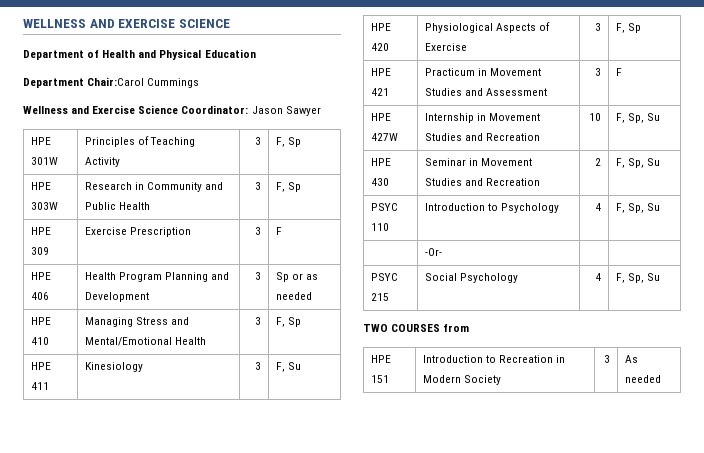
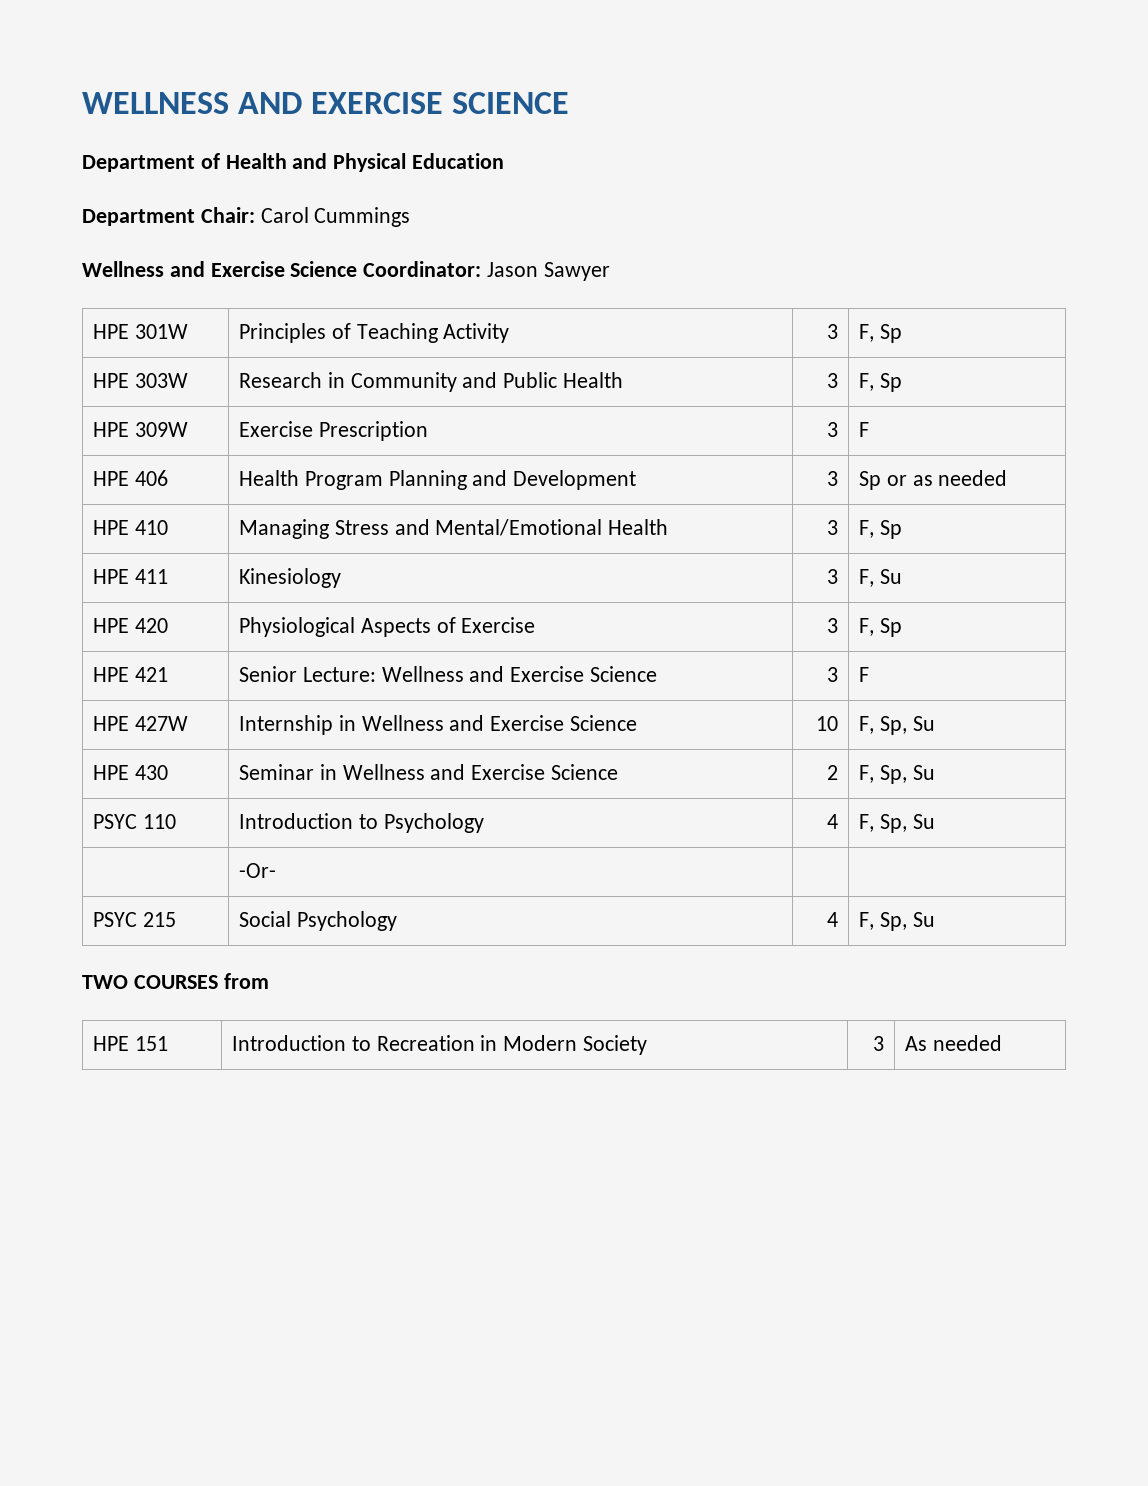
[87,77,145,86] Chair:Carol -> [200,207,309,223] Chair: Carol
[30,247,49,255] 309 -> [134,422,188,437] 309W
[424,68,542,76] [424,88,548,96] Practicum in Movement Studies and Assessment -> [238,666,657,682] Senior Lecture: Wellness and Exercise Science
[489,113,541,121] [424,133,541,141] Movement Studies and Recreation -> [361,715,637,731] Wellness and Exercise Science
[481,158,533,166] [424,178,541,186] Movement Studies and Recreation -> [342,764,618,780] Wellness and Exercise Science

